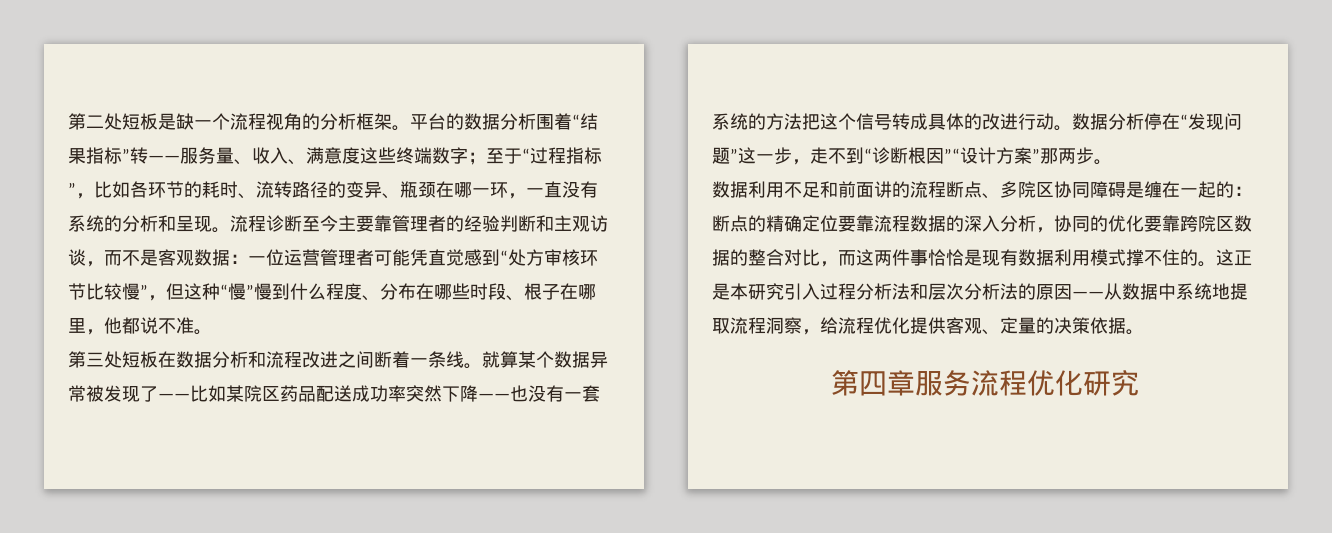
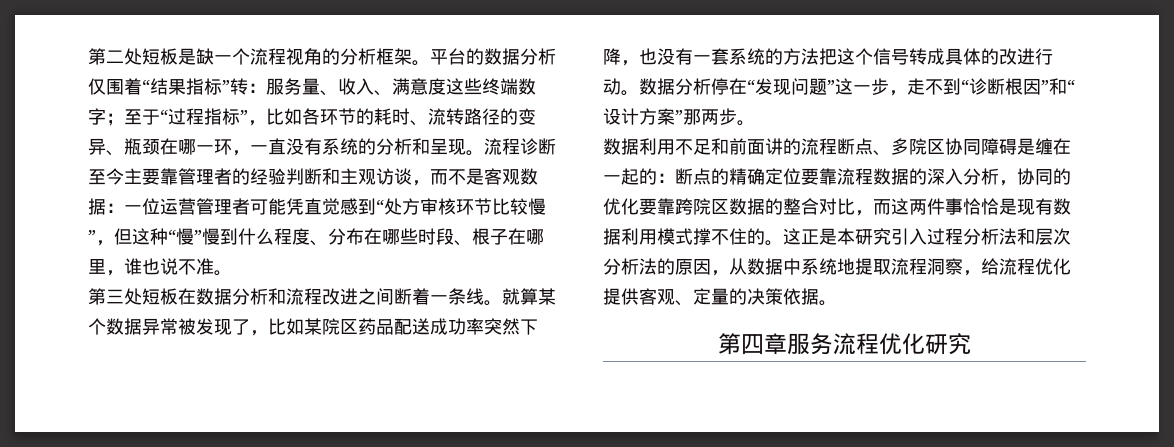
(536, 121) none -> [88,78,106,95] 仅
[148,155,180,162] —— -> [248,83,266,93] ：
[104,317,140,334] 他都 -> [124,258,160,275] 谁也
[158,393,190,400] —— -> [250,330,268,336] ，
[478,393,510,400] —— -> [621,60,639,66] ，
[944,148,960,162] ”“ -> [1041,78,1075,95] ”和“
[1072,291,1104,298] —— -> [711,270,729,276] ，

